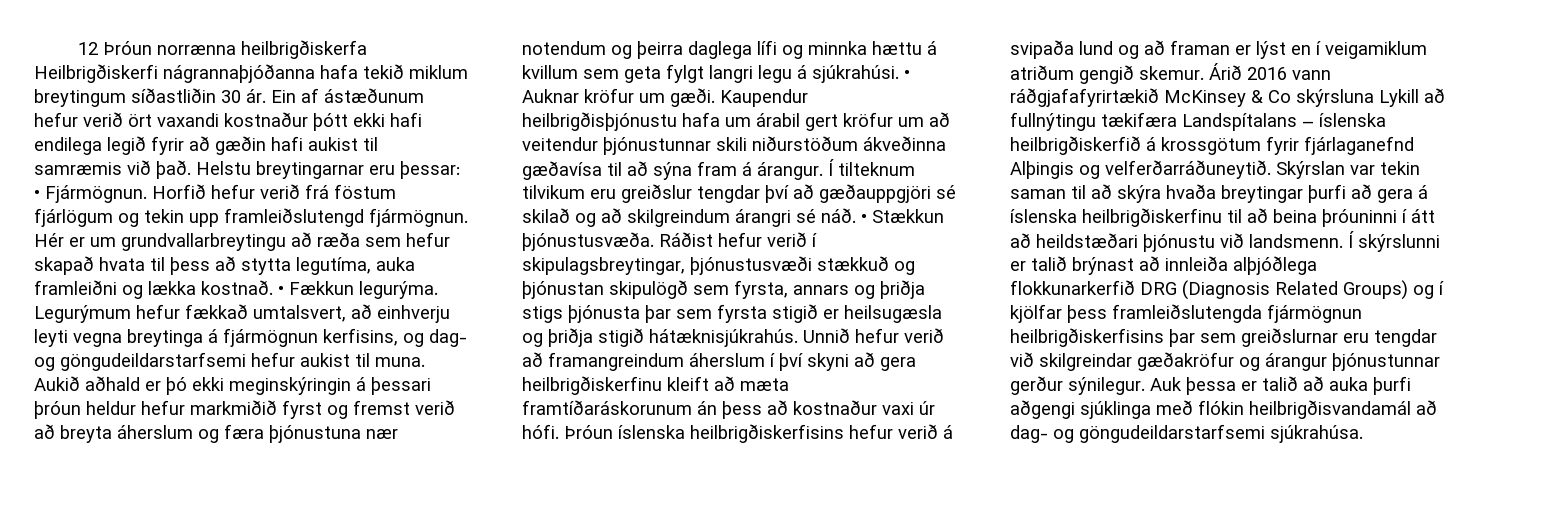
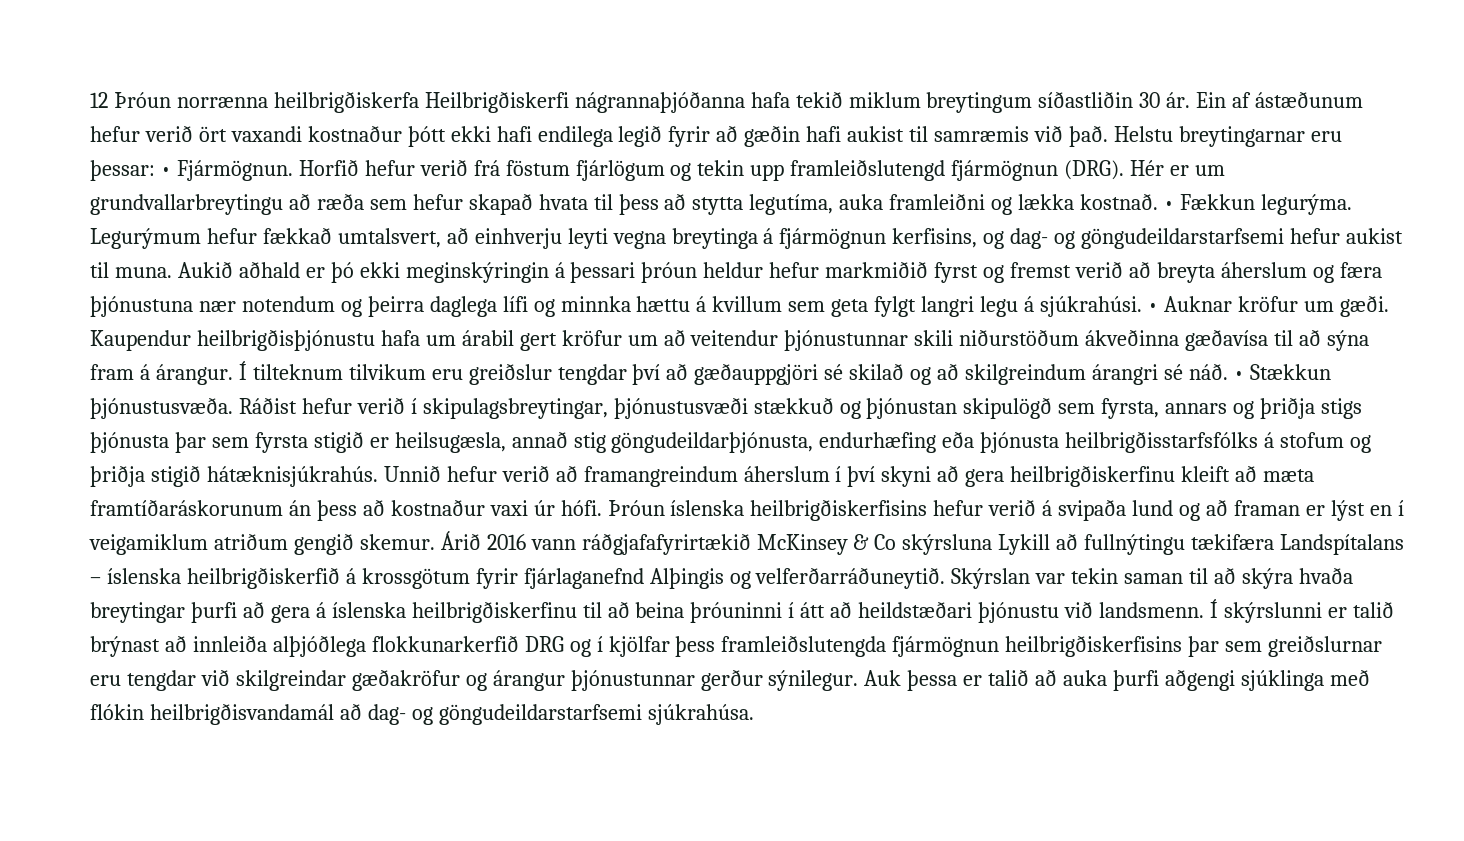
[369,208,468,227] fjármögnun. -> [951,160,1125,181] fjármögnun (DRG).
[844,305,942,323] heilsugæsla -> [394,431,1345,453] heilsugæsla, annað stig göngudeildarþjónusta, endurhæfing eða þjónusta heilbrigðisstarfsfólks á stofum
[1182,280,1408,300] (Diagnosis Related Groups) -> (564, 644) none

